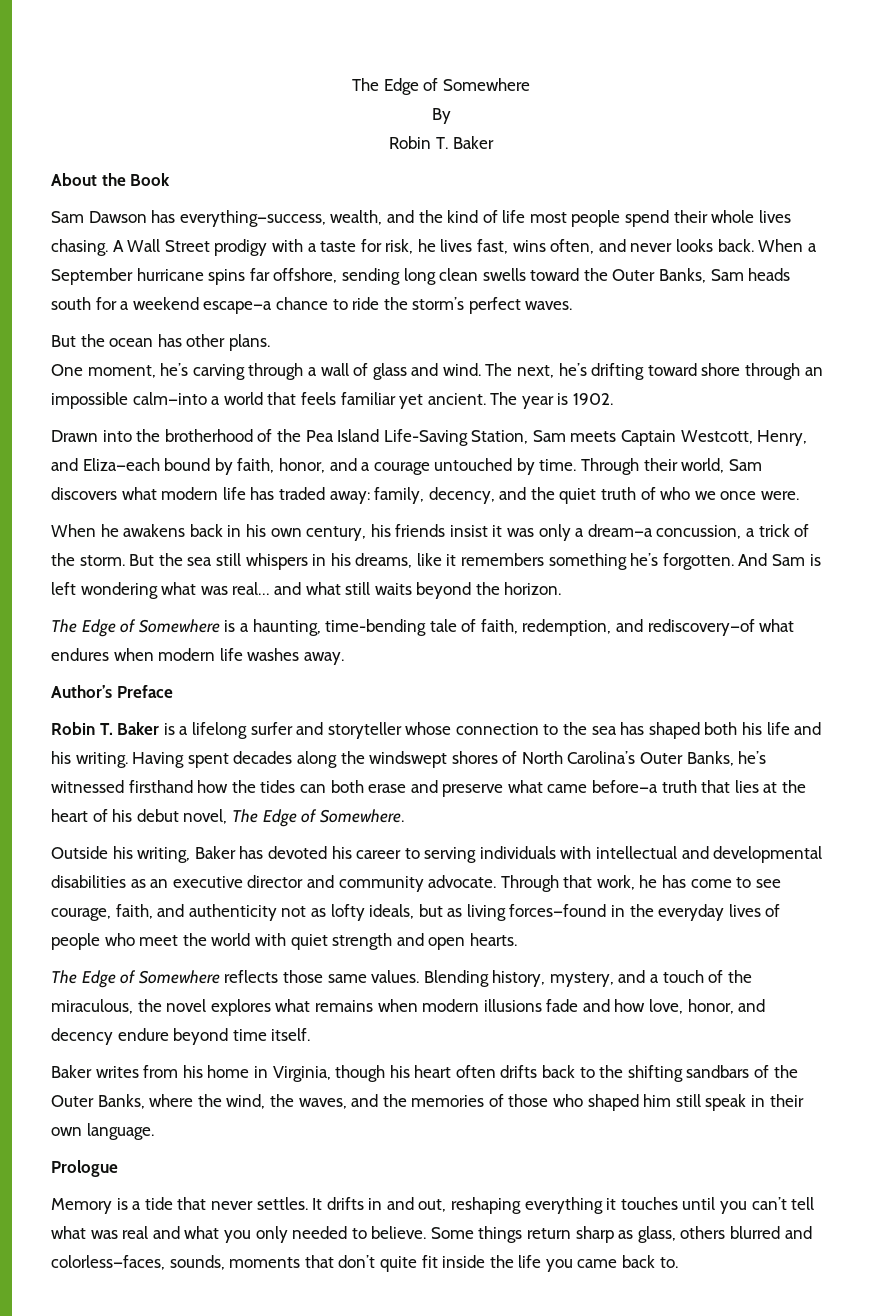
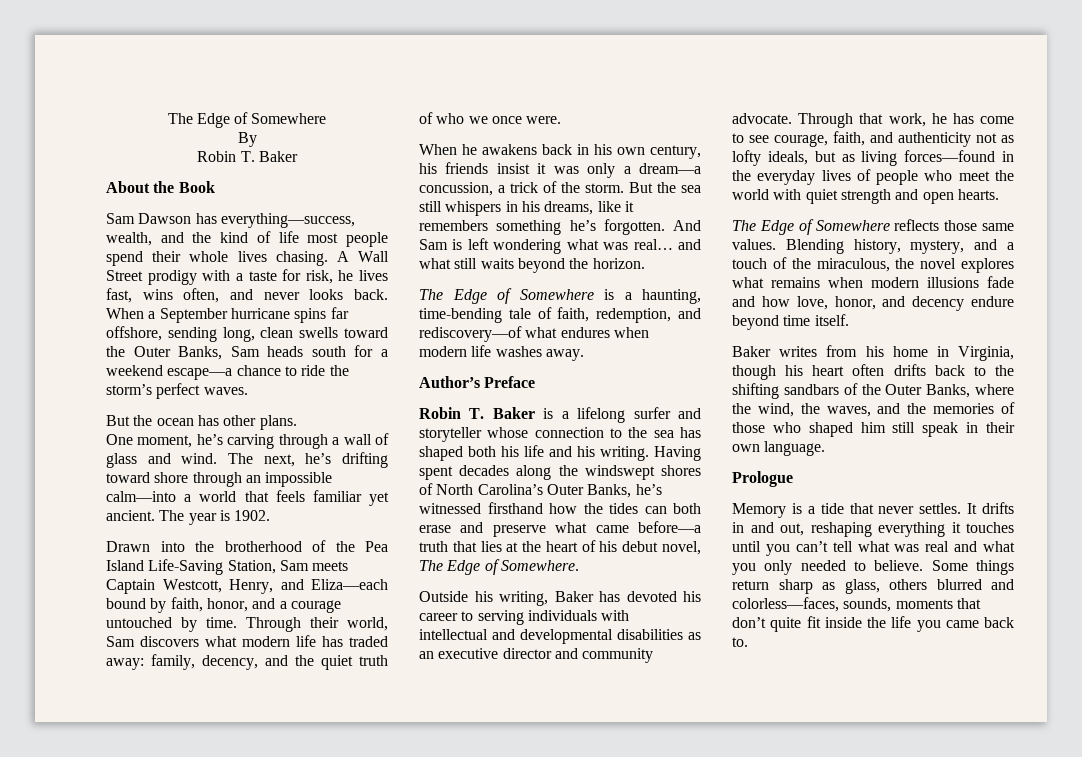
[403,268,436,285] long -> [222,327,255,342] long,

